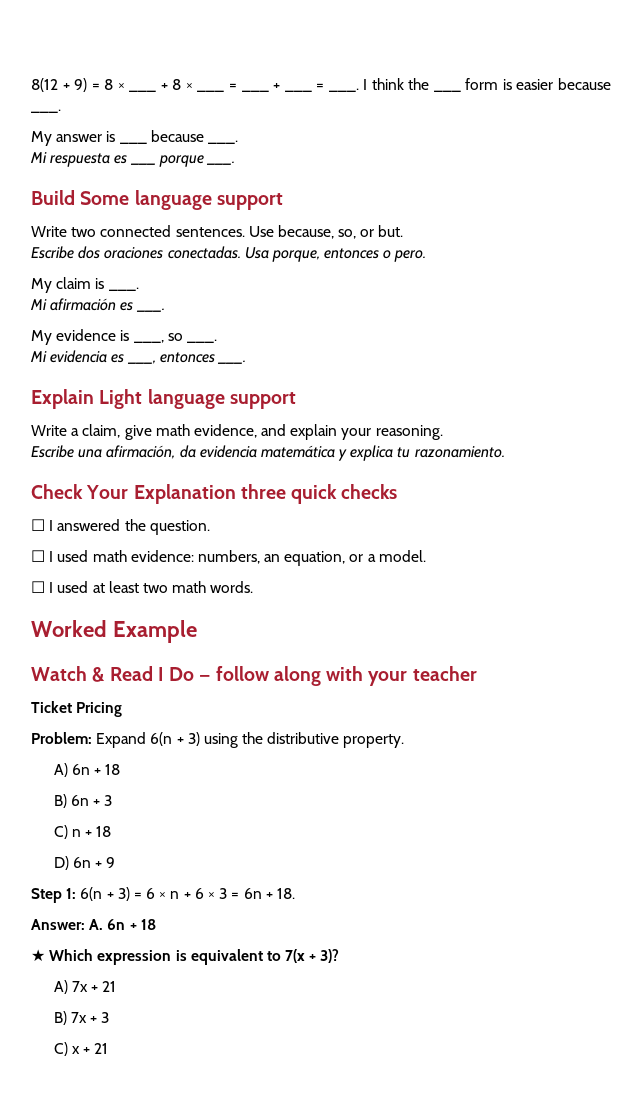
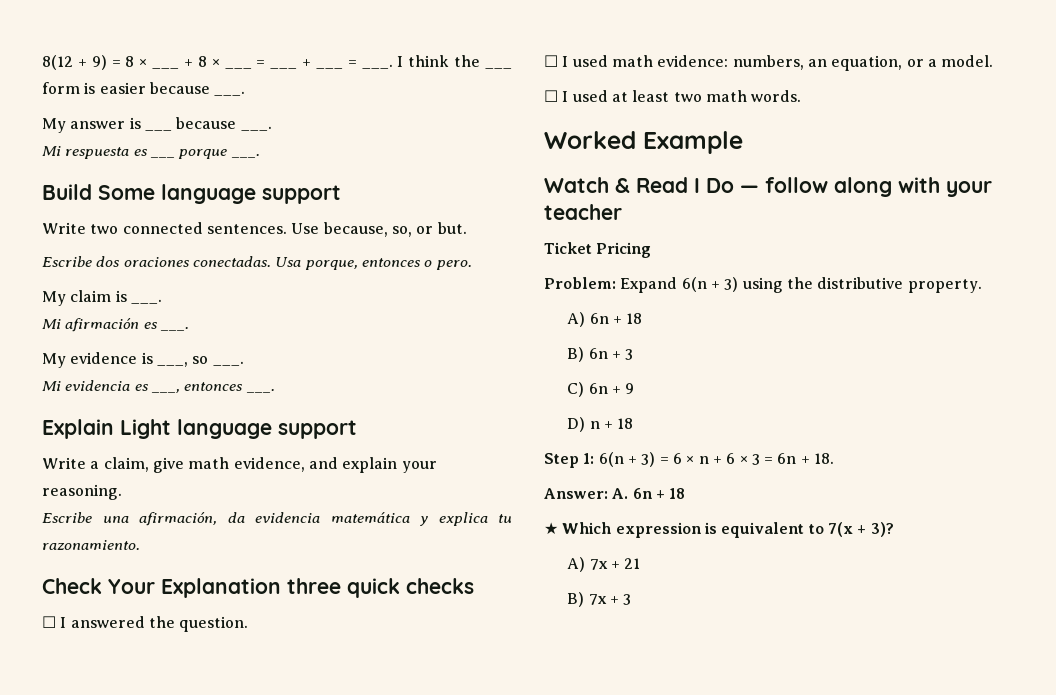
(68, 832) none -> [588,383,635,394] [567,417,586,432] 6n + 9 // D)
[53,856,116,870] // D) 6n + 9 -> (634, 423) none
[53,1042,109,1056] // C) x + 21 -> (632, 599) none

